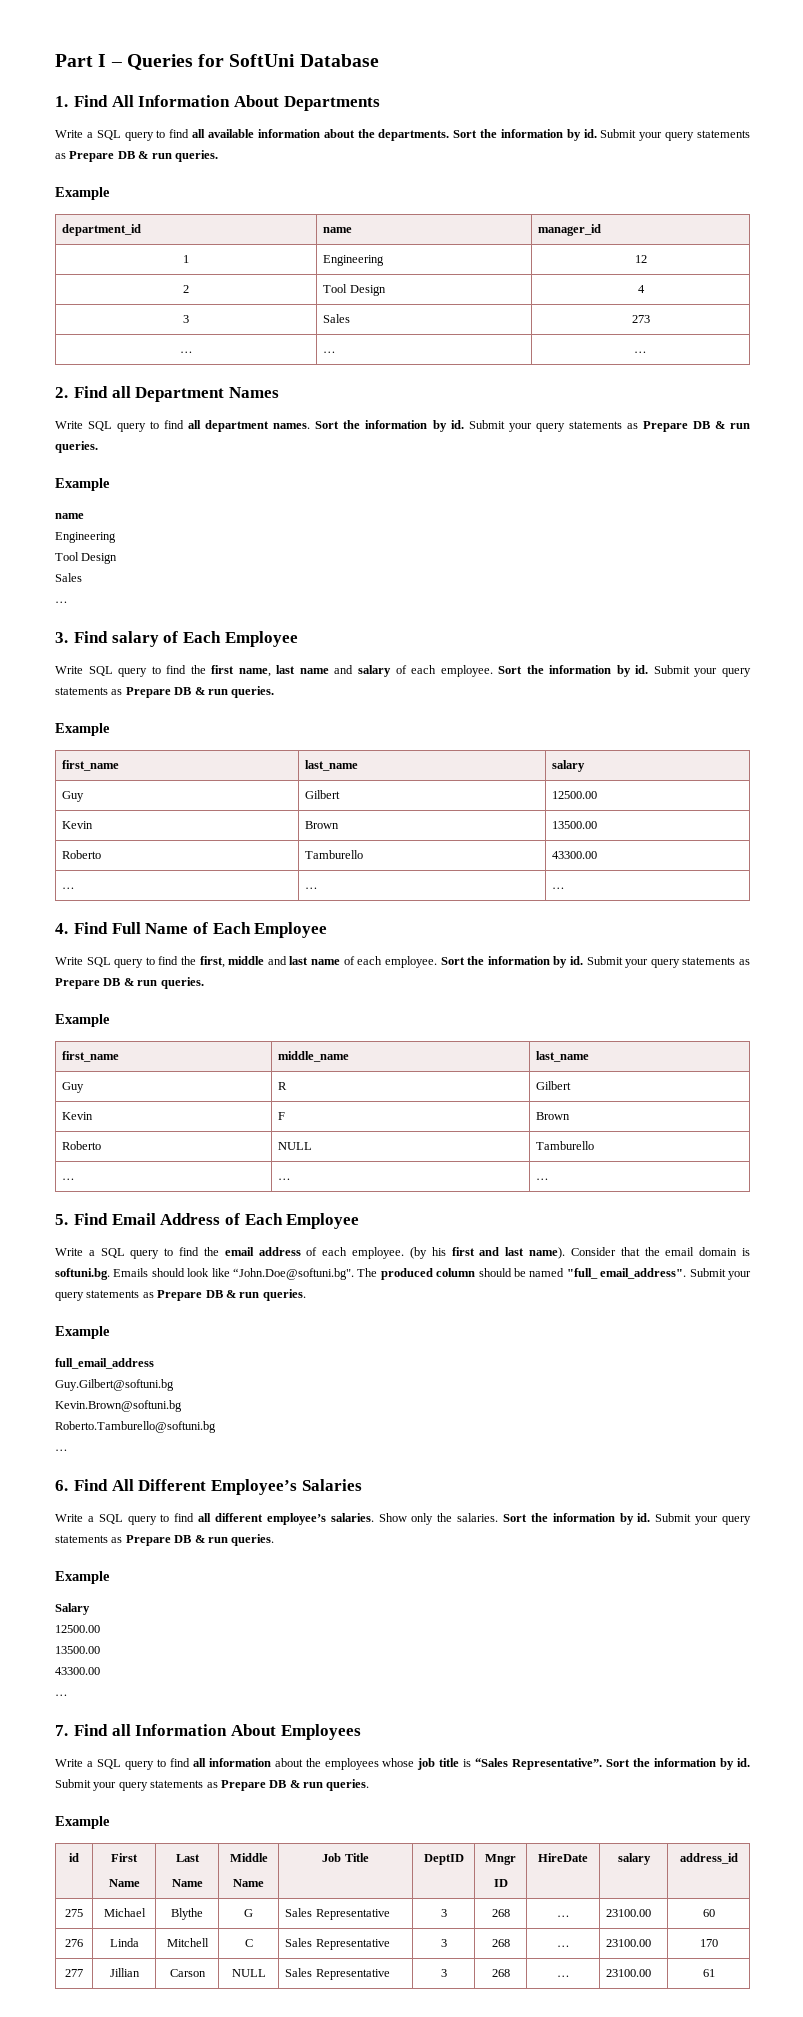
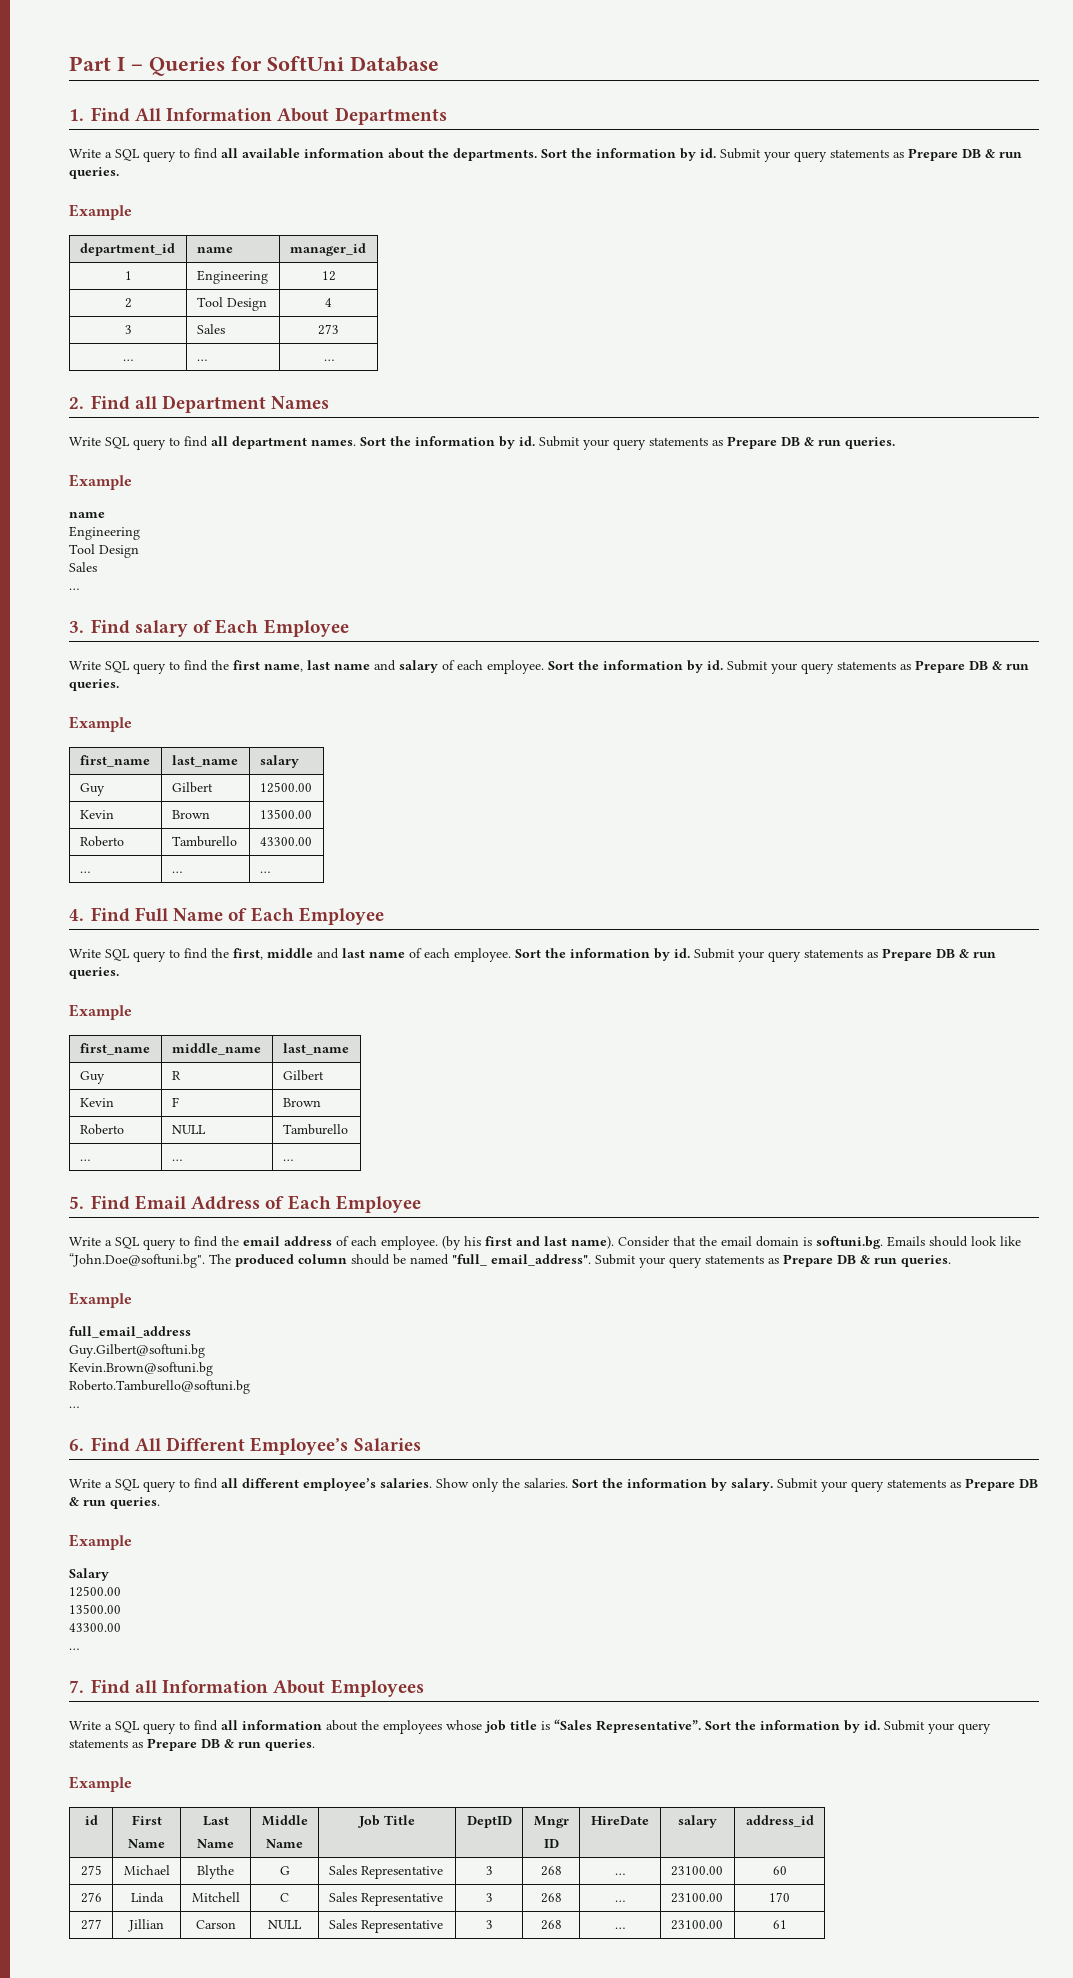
[637,1513,651,1522] id. -> [731,1478,773,1491] salary.

